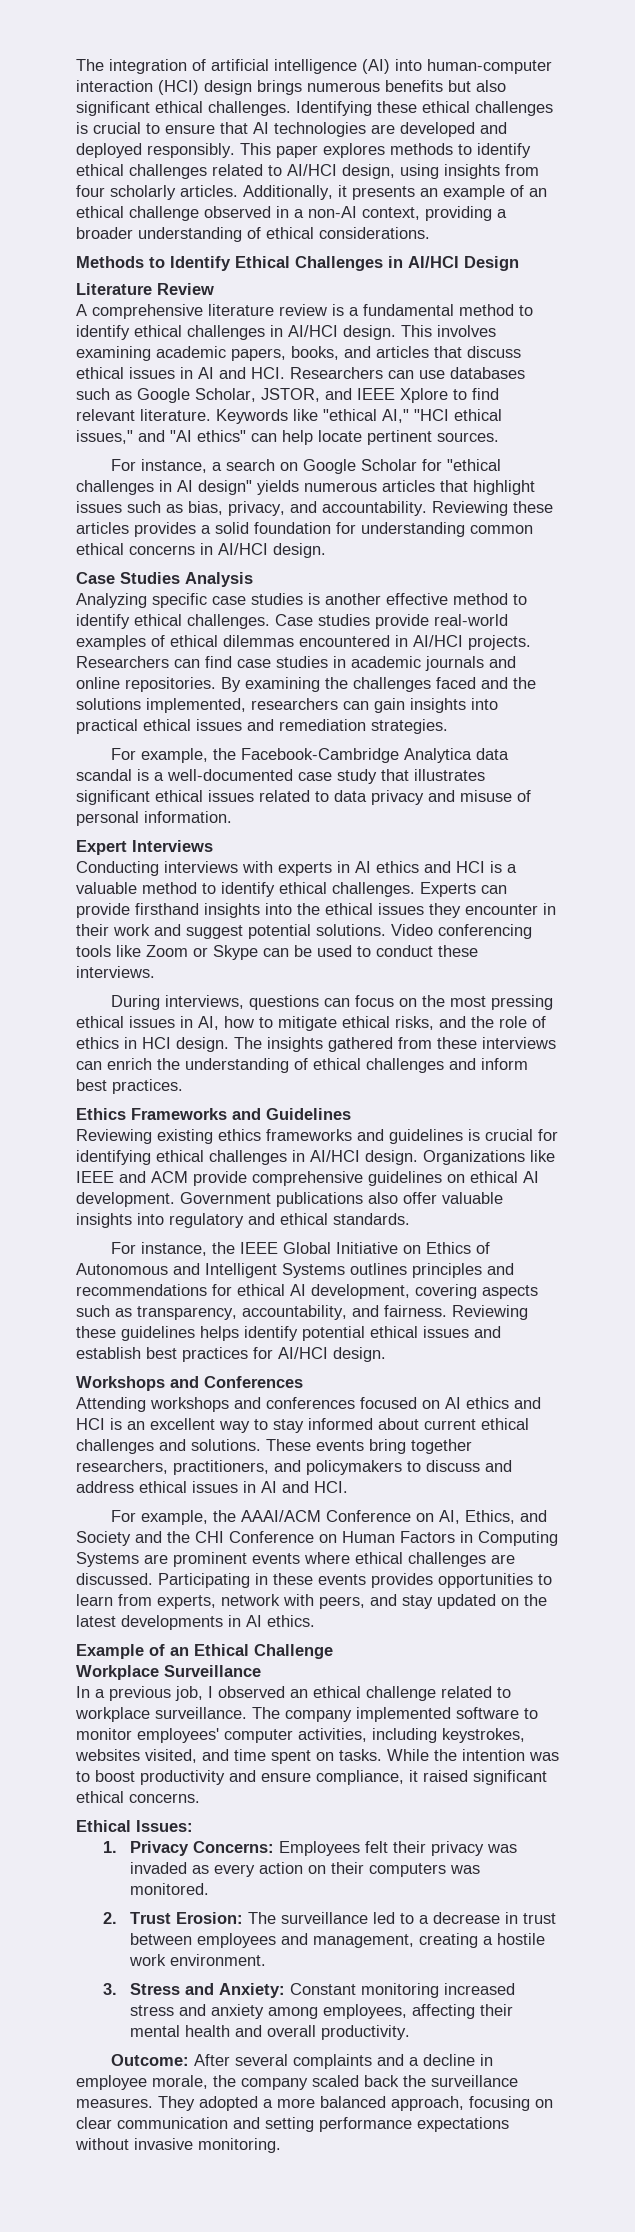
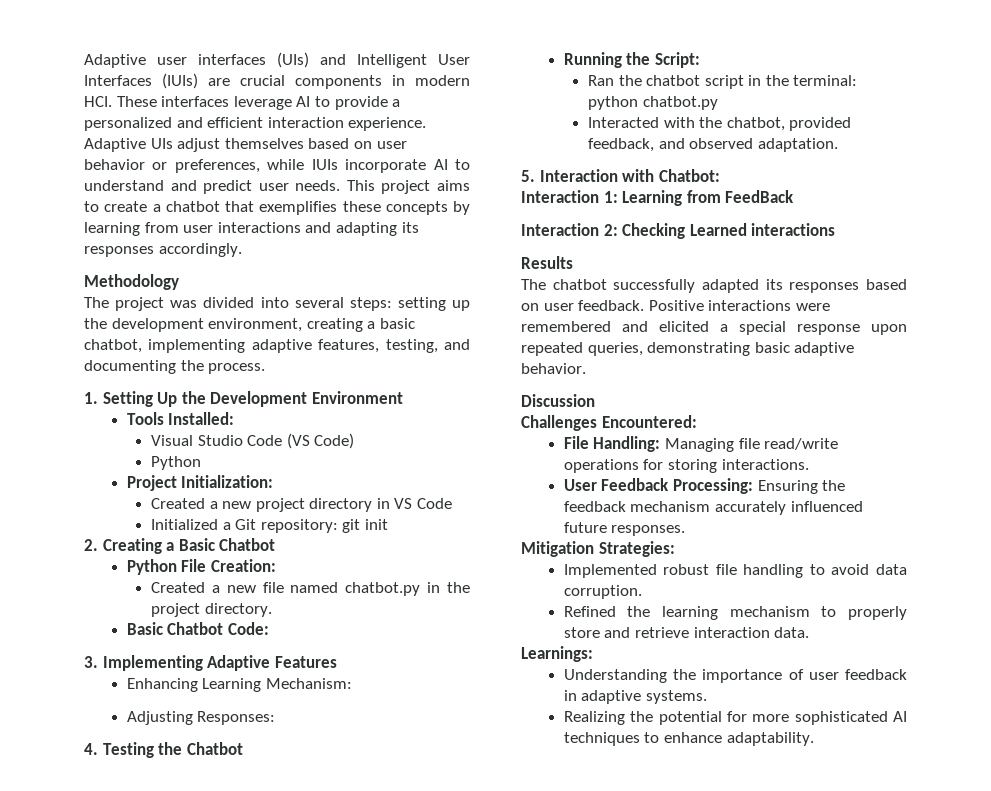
[76,59,552,74] [76,80,506,95] [76,101,553,116] [76,122,507,137] [76,143,531,158] [76,164,539,179] [76,185,547,200] [76,206,507,221] [76,227,430,242] [76,256,519,271] [76,283,214,295] [76,304,533,319] [76,325,496,340] [76,346,521,361] [76,367,525,379] [76,388,499,403] [76,409,502,424] [76,430,499,445] [110,459,501,474] [76,480,535,495] [76,501,553,516] [76,522,533,537] [76,543,326,558] [76,572,253,587] [76,593,527,608] [76,614,508,629] [76,635,531,650] [76,656,516,671] [76,677,536,692] [76,698,498,713] [76,719,448,734] [110,748,509,763] [76,769,485,784] [76,790,531,805] [76,811,232,826] [76,840,213,855] [76,861,517,876] [76,882,507,897] [76,903,556,918] [76,924,532,939] [76,945,478,960] [76,966,155,978] [110,995,553,1010] [76,1016,546,1031] [76,1037,556,1052] [76,1058,528,1073] [76,1079,183,1094] [76,1108,351,1120] [76,1129,558,1144] [76,1150,555,1165] [76,1171,539,1186] [76,1192,503,1207] [76,1213,410,1228] [110,1242,490,1256] [76,1263,514,1278] [76,1284,538,1299] [76,1305,528,1320] [76,1326,501,1341] [76,1347,386,1362] [76,1376,303,1391] [76,1397,541,1412] [76,1418,529,1433] [76,1439,472,1454] [76,1460,512,1475] [76,1481,348,1493] [110,1510,547,1525] [76,1531,558,1546] [76,1552,515,1567] [76,1573,552,1588] [76,1594,547,1609] [76,1615,315,1630] [76,1644,333,1659] [76,1665,261,1680] [76,1686,511,1701] [75,1707,538,1722] [76,1728,525,1743] [75,1749,559,1764] [76,1770,547,1785] [76,1791,200,1803] [76,1820,193,1832] [103,1841,518,1856] [130,1862,481,1877] [130,1883,210,1895] [103,1912,557,1924] [130,1933,546,1948] [129,1954,267,1966] [103,1983,516,1998] [130,2004,514,2019] [130,2025,411,2040] [110,2054,493,2069] [76,2075,518,2090] [76,2096,553,2111] [76,2117,509,2132] [75,2138,281,2153] The integration of artificial intelligence (AI) into human-computer interaction (HCI) design brings numerous benefits but also significant ethical challenges. Identifying these ethical challenges is crucial to ensure that AI technologies are developed and deployed responsibly. This paper explores methods to identify ethical challenges related to AI/HCI design, using insights from four scholarly articles. Additionally, it presents an example of an ethical challenge observed in a non-AI context, providing a broader understanding of ethical considerations. // Methods to Identify Ethical Challenges in AI/HCI Design // Literature Review // A comprehensive literature review is a fundamental method to identify ethical challenges in AI/HCI design. This involves examining academic papers, books, and articles that discuss ethical issues in AI and HCI. Researchers can use databases such as Google Scholar, JSTOR, and IEEE Xplore to find relevant literature. Keywords like "ethical AI," "HCI ethical issues," and "AI ethics" can help locate pertinent sources. // For instance, a search on Google Scholar for "ethical challenges in AI design" yields numerous articles that highlight issues such as bias, privacy, and accountability. Reviewing these articles provides a solid foundation for understanding common ethical concerns in AI/HCI design. // Case Studies Analysis // Analyzing specific case studies is another effective method to identify ethical challenges. Case studies provide real-world examples of ethical dilemmas encountered in AI/HCI projects. Researchers can find case studies in academic journals and online repositories. By examining the challenges faced and the solutions implemented, researchers can gain insights into practical ethical issues and remediation strategies. // For example, the Facebook-Cambridge Analytica data scandal is a well-documented case study that illustrates significant ethical issues related to data privacy and misuse of personal information. // Expert Interviews // Conducting interviews with experts in AI ethics and HCI is a valuable method to identify ethical challenges. Experts can provide firsthand insights into the ethical issues they encounter in their work and suggest potential solutions. Video conferencing tools like Zoom or Skype can be used to conduct these interviews. // During interviews, questions can focus on the most pressing ethical issues in AI, how to mitigate ethical risks, and the role of ethics in HCI design. The insights gathered from these interviews can enrich the understanding of ethical challenges and inform best practices. // Ethics Frameworks and Guidelines // Reviewing existing ethics frameworks and guidelines is crucial for identifying ethical challenges in AI/HCI design. Organizations like IEEE and ACM provide comprehensive guidelines on ethical AI development. Government publications also offer valuable insights into regulatory and ethical standards. // For instance, the IEEE Global Initiative on Ethics of Autonomous and Intelligent Systems outlines principles and recommendations for ethical AI development, covering aspects such as transparency, accountability, and fairness. Reviewing these guidelines helps identify potential ethical issues and establish best practices for AI/HCI design. // Workshops and Conferences // Attending workshops and conferences focused on AI ethics and HCI is an excellent way to stay informed about current ethical challenges and solutions. These events bring together researchers, practitioners, and policymakers to discuss and address ethical issues in AI and HCI. // For example, the AAAI/ACM Conference on AI, Ethics, and Society and the CHI Conference on Human Factors in Computing Systems are prominent events where ethical challenges are discussed. Participating in these events provides opportunities to learn from experts, network with peers, and stay updated on the latest developments in AI ethics. // Example of an Ethical Challenge // Workplace Surveillance // In a previous job, I observed an ethical challenge related to workplace surveillance. The company implemented software to monitor employees' computer activities, including keystrokes, websites visited, and time spent on tasks. While the intention was to boost productivity and ensure compliance, it raised significant ethical concerns. // Ethical Issues: // 1. Privacy Concerns: Employees felt their privacy was invaded as every action on their computers was monitored. // 2. Trust Erosion: The surveillance led to a decrease in trust between employees and management, creating a hostile work environment. // 3. Stress and Anxiety: Constant monitoring increased stress and anxiety among employees, affecting their mental health and overall productivity. // Outcome: After several complaints and a decline in employee morale, the company scaled back the surveillance measures. They adopted a more balanced approach, focusing on clear communication and setting performance expectations without invasive monitoring. -> [84,52,470,68] [84,73,470,89] [84,96,401,110] [84,117,427,131] [84,138,407,152] [84,159,470,173] [84,180,470,194] [84,201,470,215] [84,222,419,236] [84,243,242,257] [84,274,179,290] [84,297,470,311] [84,318,415,332] [84,339,470,353] [84,360,266,374] [84,391,403,407] [126,412,235,425] [150,433,355,449] [150,456,201,470] [126,475,274,491] [150,498,453,512] [150,519,388,533] [84,538,276,554] [126,559,276,575] [150,582,471,596] [150,603,272,617] [126,622,269,635] [84,655,337,671] [126,678,352,692] [126,711,276,725] [84,742,243,758] [563,52,700,68] [587,75,858,89] [587,96,718,110] [587,117,852,131] [587,138,838,152] [521,169,720,182] [521,190,795,206] [521,223,836,239] [521,256,573,269] [521,279,907,293] [521,300,830,311] [521,321,907,335] [521,342,855,356] [521,363,586,374] [521,394,595,407] [521,415,697,431] [563,436,839,452] [563,459,809,473] [563,478,846,494] [563,501,863,515] [563,522,686,536] [521,541,675,557] [563,564,907,578] [563,585,642,599] [563,606,907,620] [563,627,810,638] [521,646,593,662] [563,669,907,683] [563,690,707,704] [563,711,907,725] [563,732,814,746] Adaptive user interfaces (UIs) and Intelligent User Interfaces (IUIs) are crucial components in modern HCI. These interfaces leverage AI to provide a personalized and efficient interaction experience. Adaptive UIs adjust themselves based on user behavior or preferences, while IUIs incorporate AI to understand and predict user needs. This project aims to create a chatbot that exemplifies these concepts by learning from user interactions and adapting its responses accordingly. // Methodology // The project was divided into several steps: setting up the development environment, creating a basic chatbot, implementing adaptive features, testing, and documenting the process. // 1. Setting Up the Development Environment // Tools Installed: // Visual Studio Code (VS Code) // Python // Project Initialization: // Created a new project directory in VS Code // Initialized a Git repository: git init // 2. Creating a Basic Chatbot // Python File Creation: // Created a new file named chatbot.py in the project directory. // Basic Chatbot Code: // 3. Implementing Adaptive Features // Enhancing Learning Mechanism: // Adjusting Responses: // 4. Testing the Chatbot // Running the Script: // Ran the chatbot script in the terminal: python chatbot.py // Interacted with the chatbot, provided feedback, and observed adaptation. // 5. Interaction with Chatbot: // Interaction 1: Learning from FeedBack // Interaction 2: Checking Learned interactions // Results // The chatbot successfully adapted its responses based on user feedback. Positive interactions were remembered and elicited a special response upon repeated queries, demonstrating basic adaptive behavior. // Discussion // Challenges Encountered: // File Handling: Managing file read/write operations for storing interactions. // User Feedback Processing: Ensuring the feedback mechanism accurately influenced future responses. // Mitigation Strategies: // Implemented robust file handling to avoid data corruption. // Refined the learning mechanism to properly store and retrieve interaction data. // Learnings: // Understanding the importance of user feedback in adaptive systems. // Realizing the potential for more sophisticated AI techniques to enhance adaptability.

